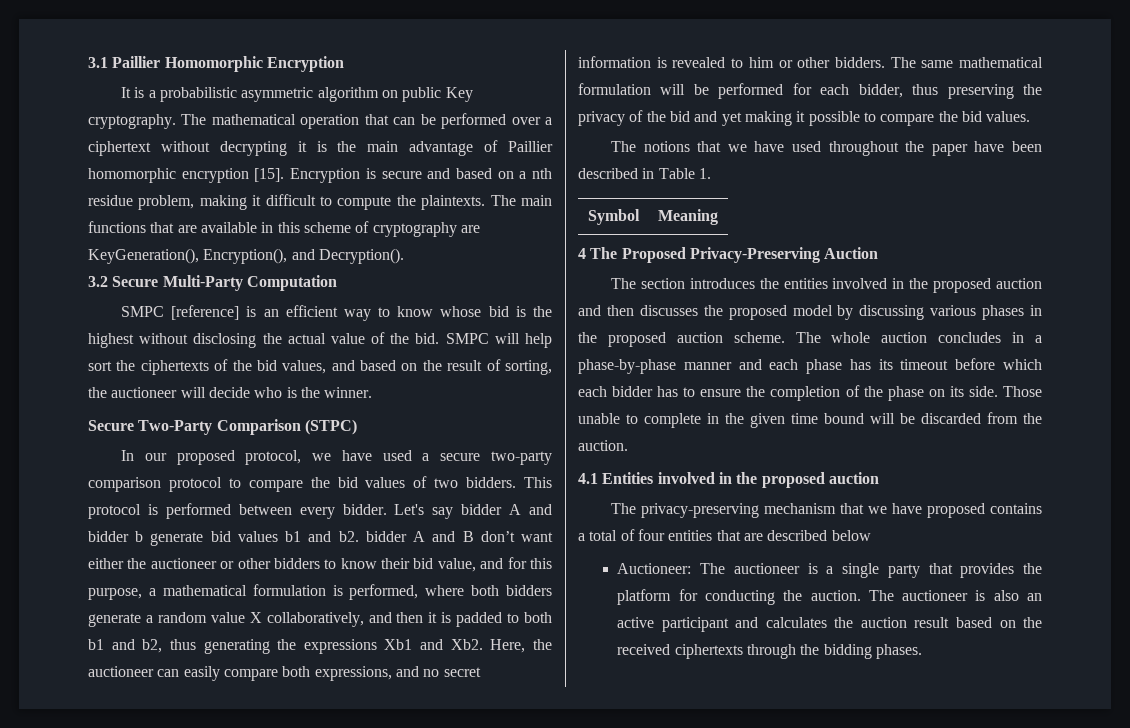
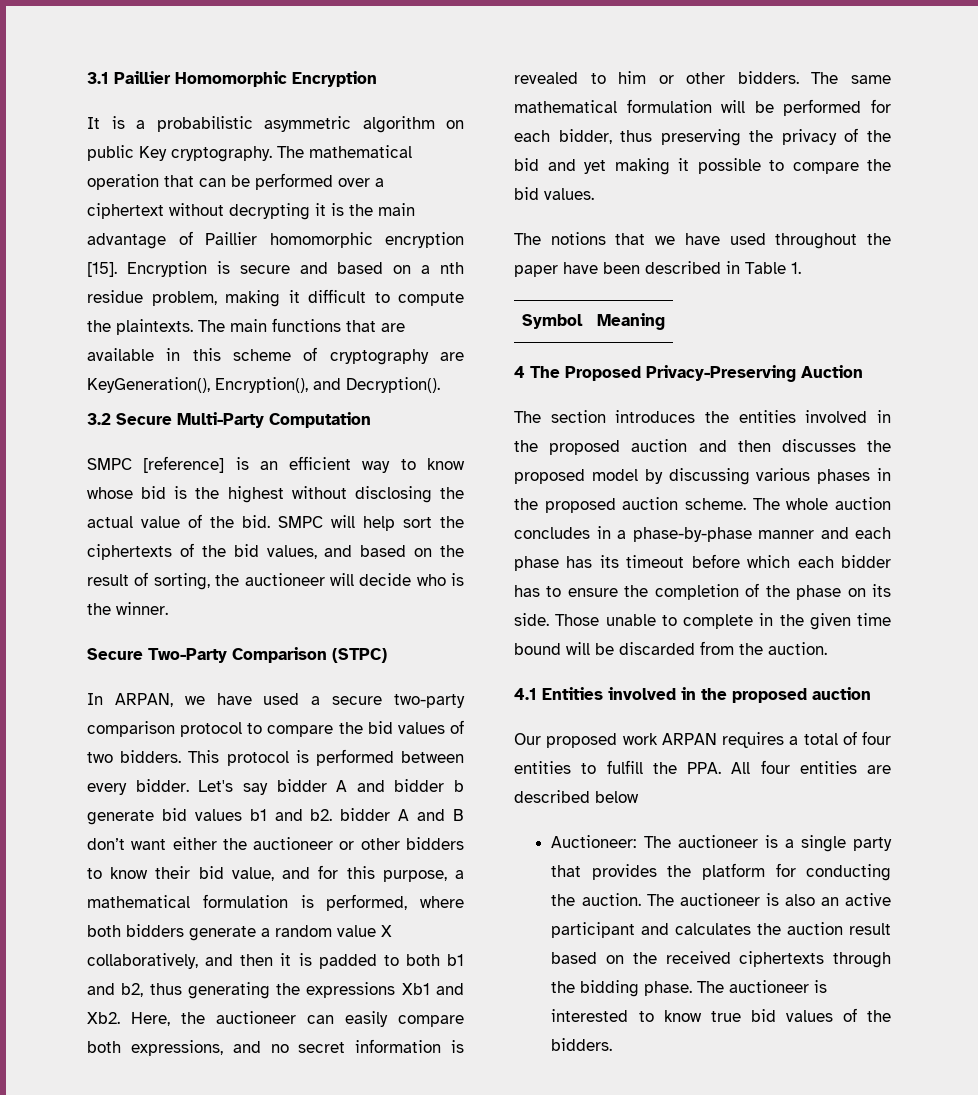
[144,450,302,465] our proposed protocol, -> [114,693,173,707] ARPAN,
[611,503,1043,518] The privacy-preserving mechanism that we have proposed contains -> [514,732,784,748] Our proposed work ARPAN requires
[716,530,741,541] that -> [581,760,857,774] to fulfill the PPA. All four entities
[876,644,923,659] phases. -> [644,980,828,996] [551,1008,891,1022] [551,1038,613,1051] phase. The auctioneer is interested to know true bid values of the bidders.

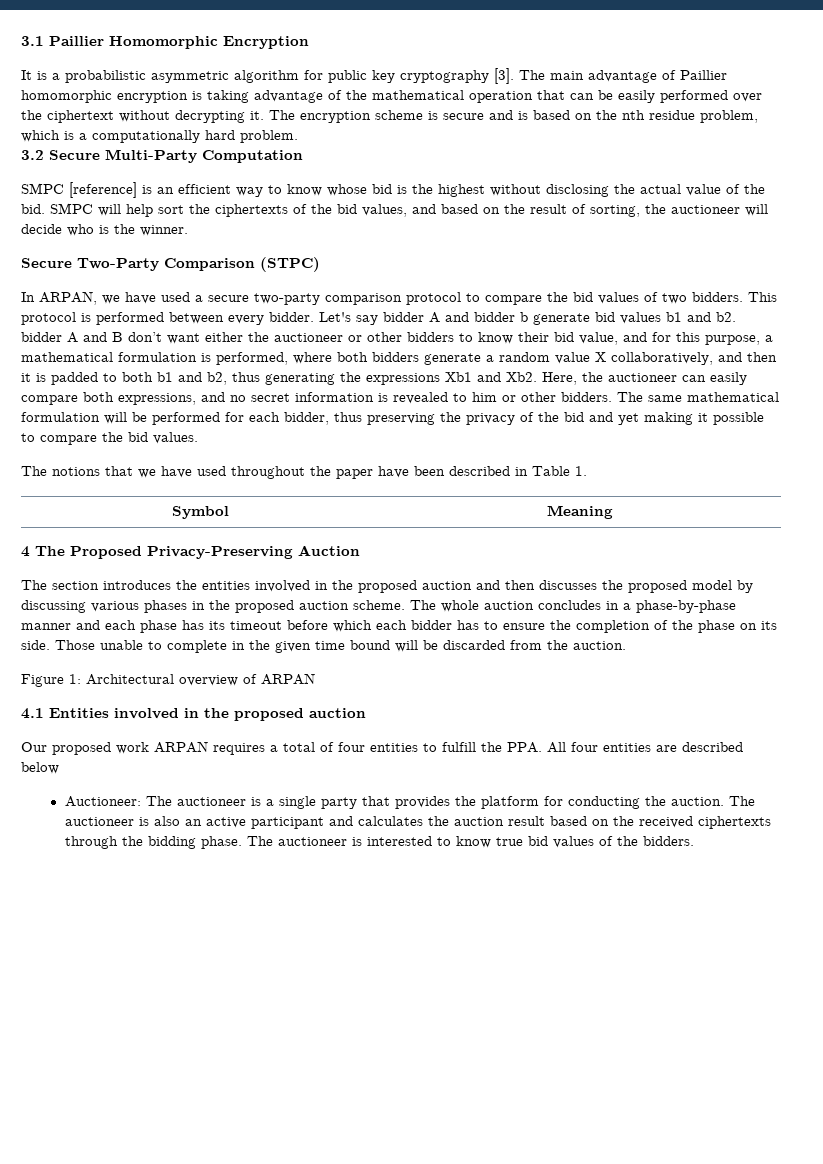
[446,120,464,129] [87,145,412,162] [87,173,384,190] [87,203,373,220] on public Key cryptography. The mathematical operation that can be performed over a ciphertext without decrypting it is the -> [304,68,545,84] for public key cryptography [3]. The
[87,261,207,277] [15]. Encryption -> [192,90,762,103] [21,110,423,123] is taking advantage of the mathematical operation that can be easily performed over the ciphertext without decrypting it. The encryption scheme
[337,262,431,274] based on a -> [518,110,617,120] is based on the
[225,289,464,307] [87,318,405,335] [87,347,464,365] [87,377,440,393] making it difficult to compute the plaintexts. The main functions that are available in this scheme of cryptography are KeyGeneration(), Encryption(), and Decryption(). -> [21,130,298,143] which is a computationally hard problem.
(827, 648) none -> [21,673,315,687] // Figure 1: Architectural overview of ARPAN

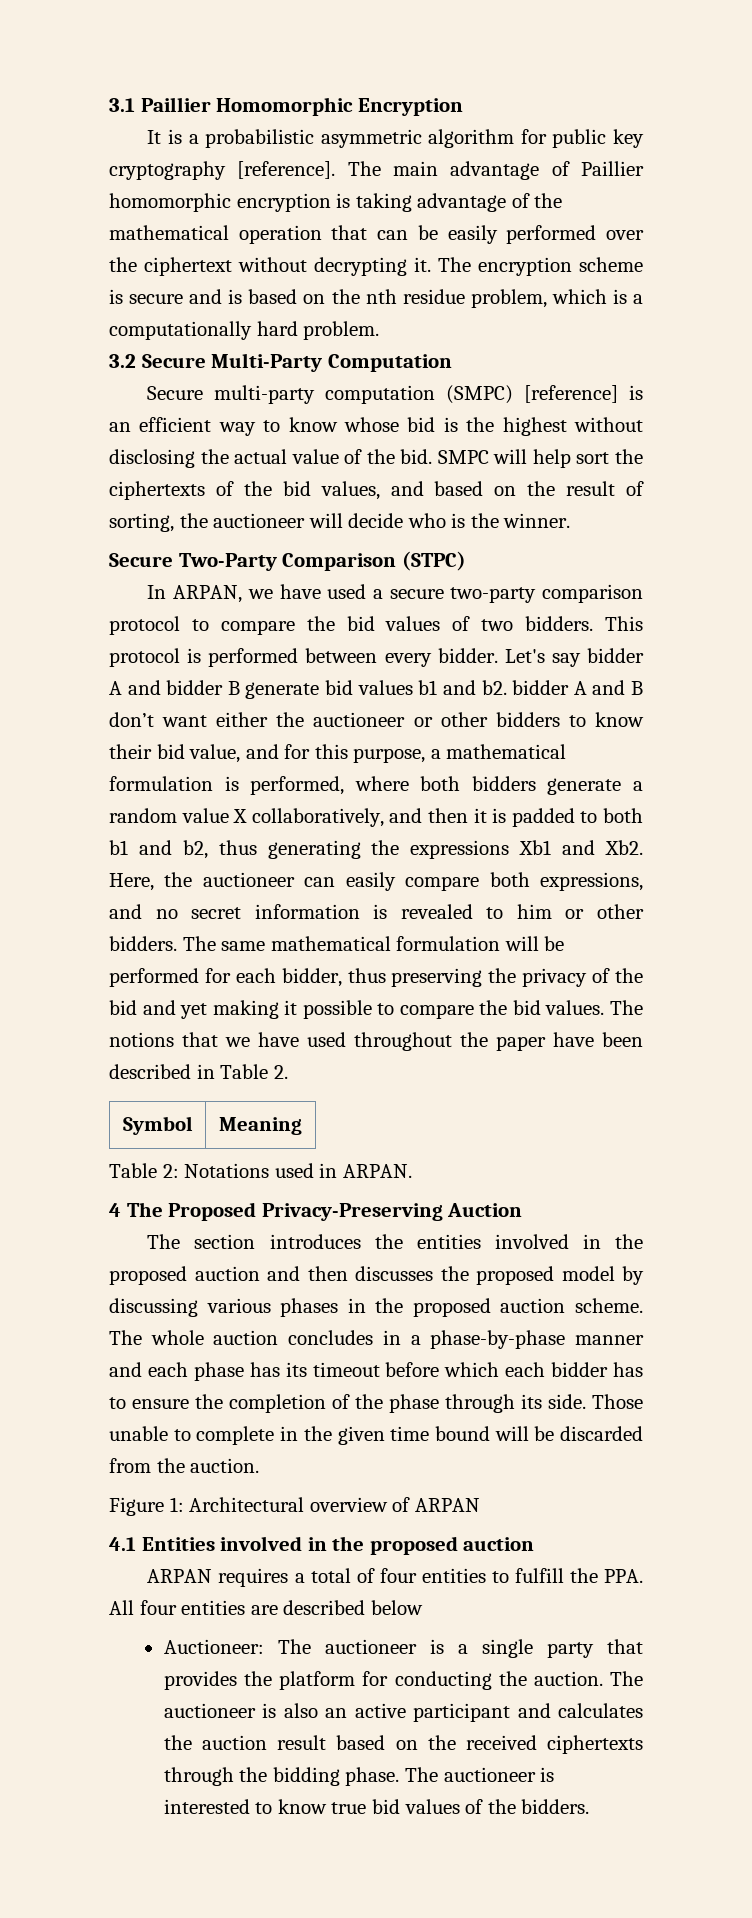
[494,68,514,84] [3]. -> [237,161,336,179] [reference].
[21,183,64,194] SMPC -> [147,385,514,404] Secure multi-party computation (SMPC)
[520,312,528,322] b -> [227,681,240,695] B
(198, 438) // -> (605, 1007) none
[575,466,587,476] 1. -> [273,1065,288,1079] 2.
(613, 512) none -> [109,1163,412,1178] // Table 2: Notations used in ARPAN.
[740,623,757,630] on -> [445,1394,515,1413] through
[21,742,149,755] Our proposed work -> (535, 1544) none

